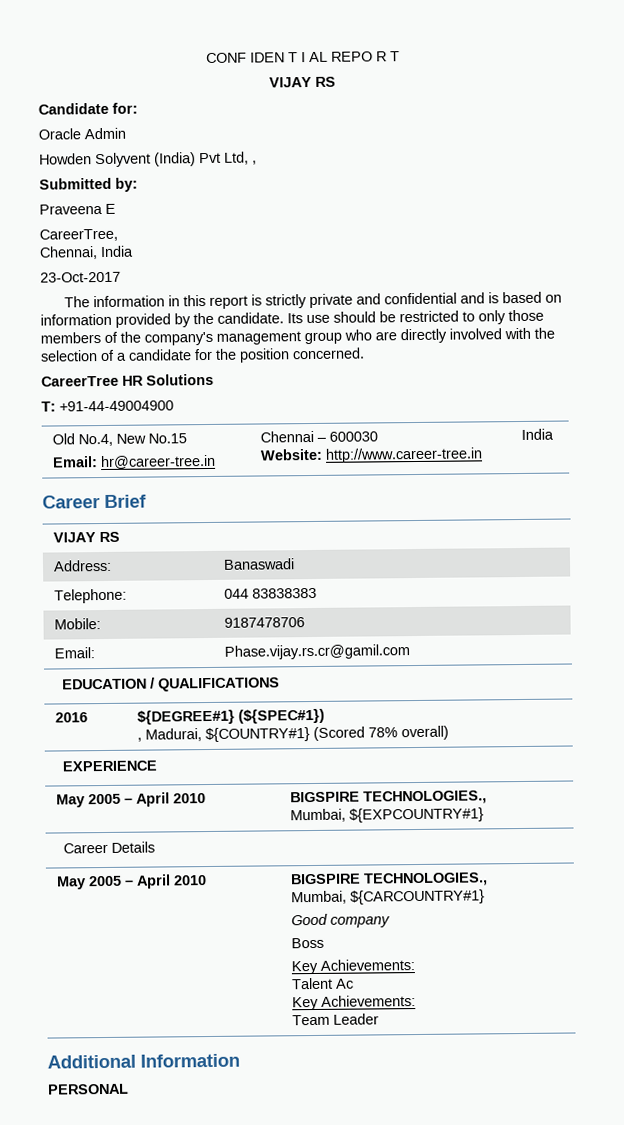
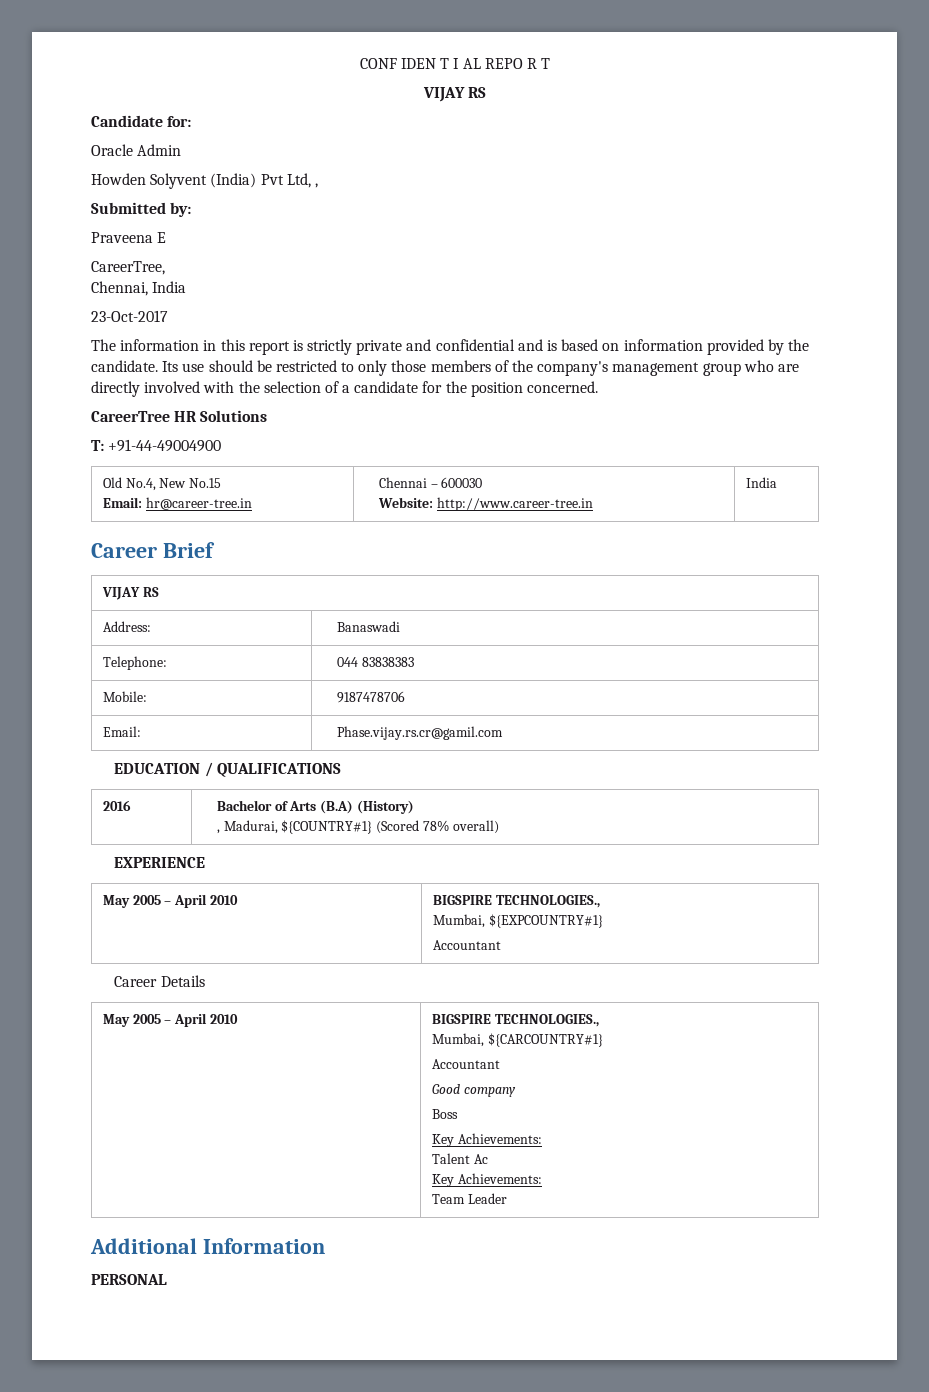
[137,708,326,725] ${DEGREE#1} (${SPEC#1}) -> [216,800,414,814] Bachelor of Arts (B.A) (History)
(485, 815) none -> [432,940,501,950] // Accountant
(486, 897) none -> [431,1059,500,1069] // Accountant

